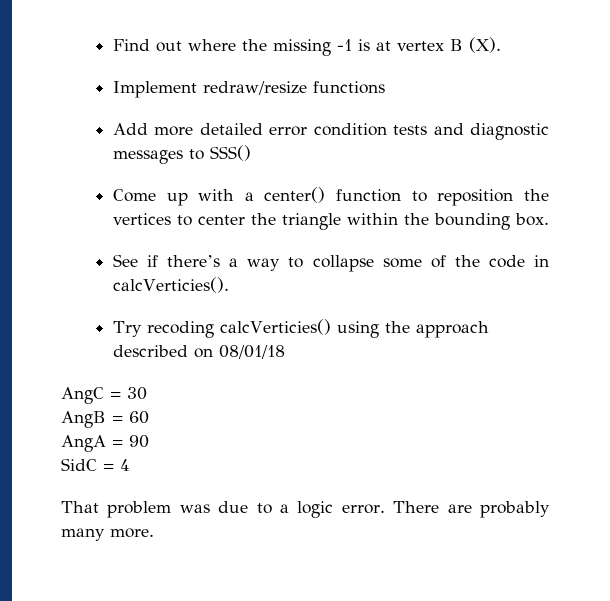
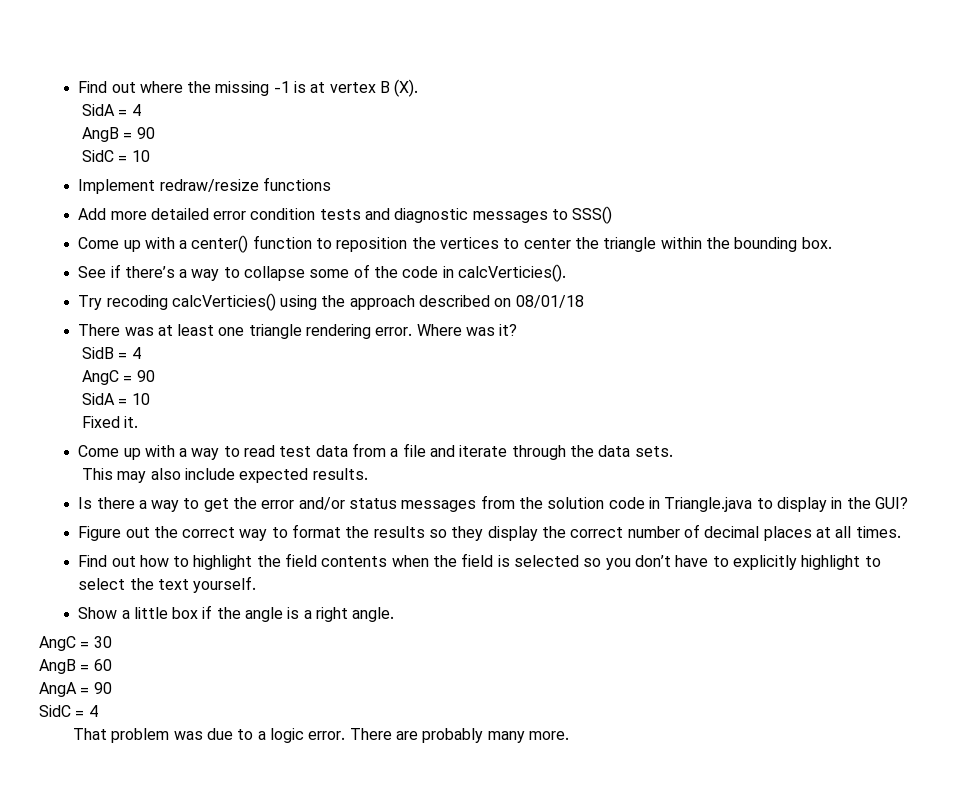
(501, 45) none -> [82,104,141,116] [82,127,155,142] [82,150,150,162] // SidA = 4 // AngB = 90 // SidC = 10
(285, 352) none -> [78,324,518,339] [82,347,141,359] [82,370,155,385] [82,393,150,405] [82,416,139,428] [78,443,673,460] [82,468,368,483] [78,495,908,512] [78,524,901,541] [78,553,881,570] [78,576,257,593] [78,605,395,622] // There was at least one triangle rendering error. Where was it? // SidB = 4 // AngC = 90 // SidA = 10 // Fixed it. // Come up with a way to read test data from a file and iterate through the data sets. // This may also include expected results. // Is there a way to get the error and/or status messages from the solution code in Triangle.java to display in the GUI? // Figure out the correct way to format the results so they display the correct number of decimal places at all times. // Find out how to highlight the field contents when the field is selected so you don’t have to explicitly highlight to select the text yourself. // Show a little box if the angle is a right angle.

